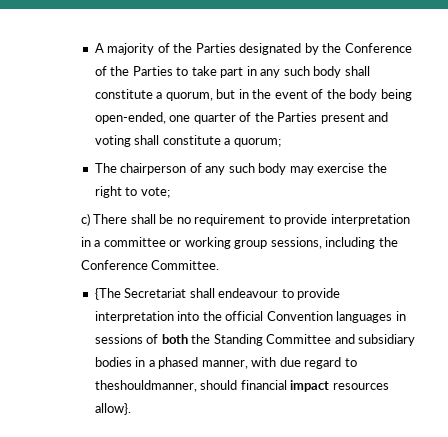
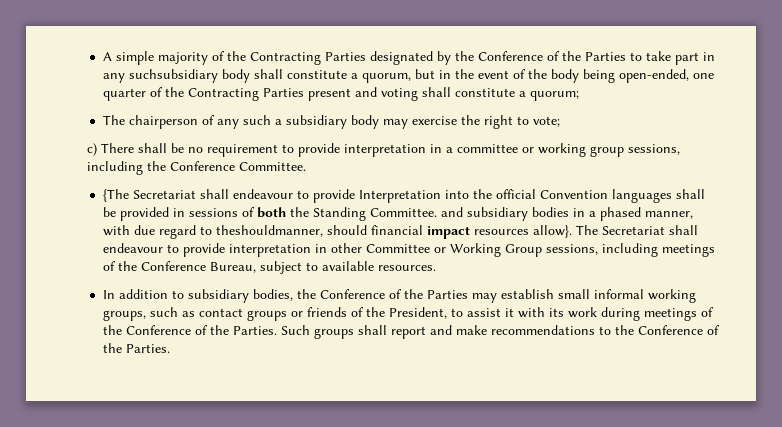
(104, 48) none -> [115,51,154,65] simple
(193, 48) none -> [249,52,321,65] Contracting
[283,66,310,76] such -> [128,69,218,83] suchsubsidiary
(274, 117) none -> [187,88,259,101] Contracting
(255, 168) none -> [274,115,347,129] a subsidiary
[94,311,174,323] interpretation -> [358,190,441,203] Interpretation
(393, 317) none -> [675,189,705,199] [102,207,169,221] shall be provided
[266,334,332,344] Committee -> [369,208,437,217] Committee.
(131, 409) none -> [575,225,698,235] [102,243,715,257] [102,261,436,274] [102,289,696,303] [102,307,714,321] [102,325,720,339] [102,343,170,353] The Secretariat shall endeavour to provide interpretation in other Committee or Working Group sessions, including meetings of the Conference Bureau, subject to available resources. // In addition to subsidiary bodies, the Conference of the Parties may establish small informal working groups, such as contact groups or friends of the President, to assist it with its work during meetings of the Conference of the Parties. Such groups shall report and make recommendations to the Conference of the Parties.

